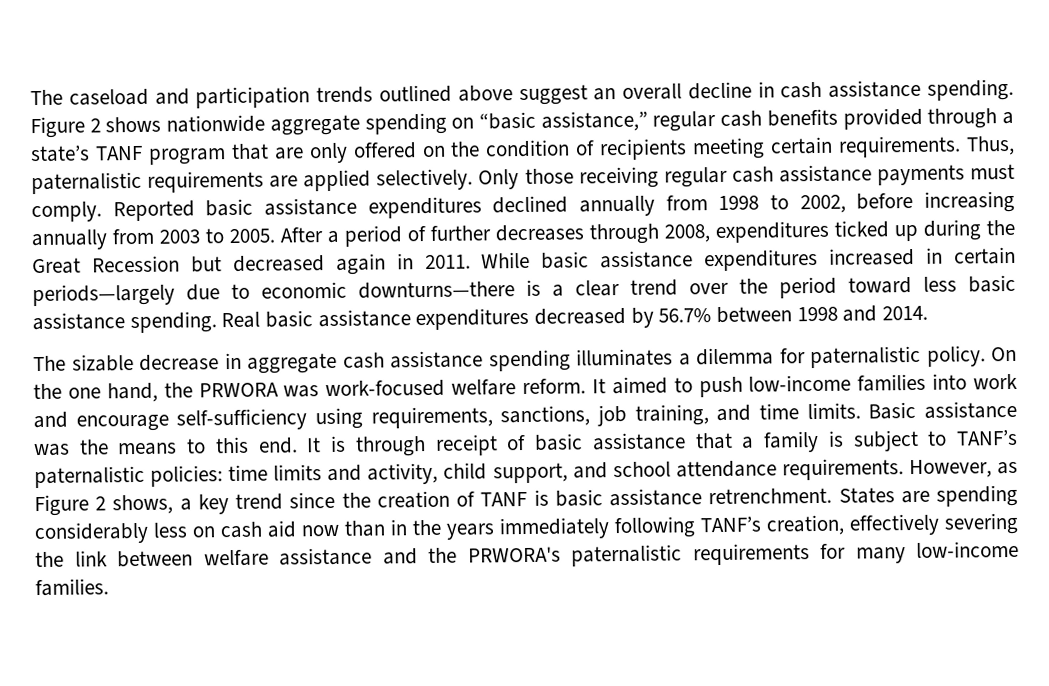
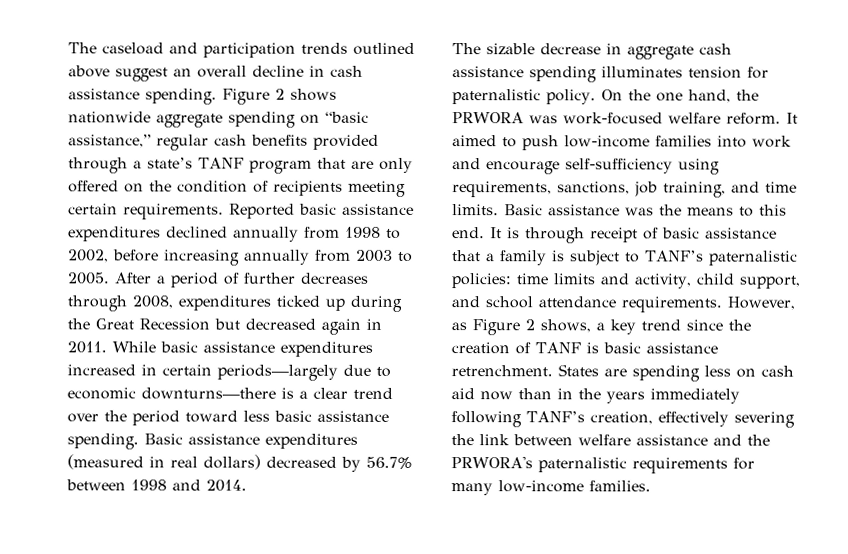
[965,135,1015,156] [31,163,1016,195] [31,201,102,223] Thus, paternalistic requirements are applied selectively. Only those receiving regular cash assistance payments must comply. -> (224, 211) none
[221,307,530,331] Real basic assistance expenditures -> [144,433,358,449] [67,454,261,470] Basic assistance expenditures (measured in real dollars)
[678,347,774,366] a dilemma -> [688,66,742,79] tension
[34,521,149,545] considerably -> (700, 373) none

